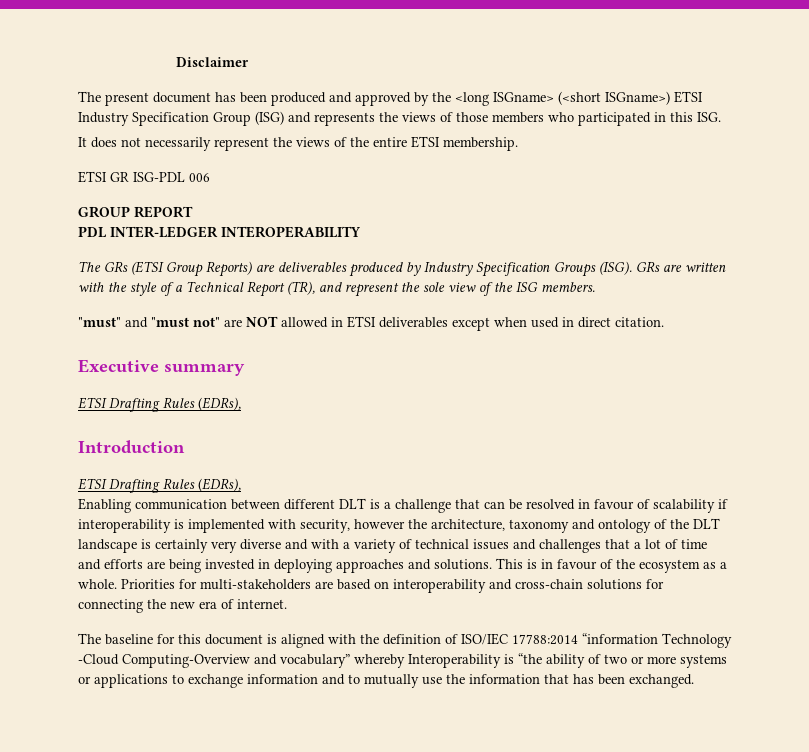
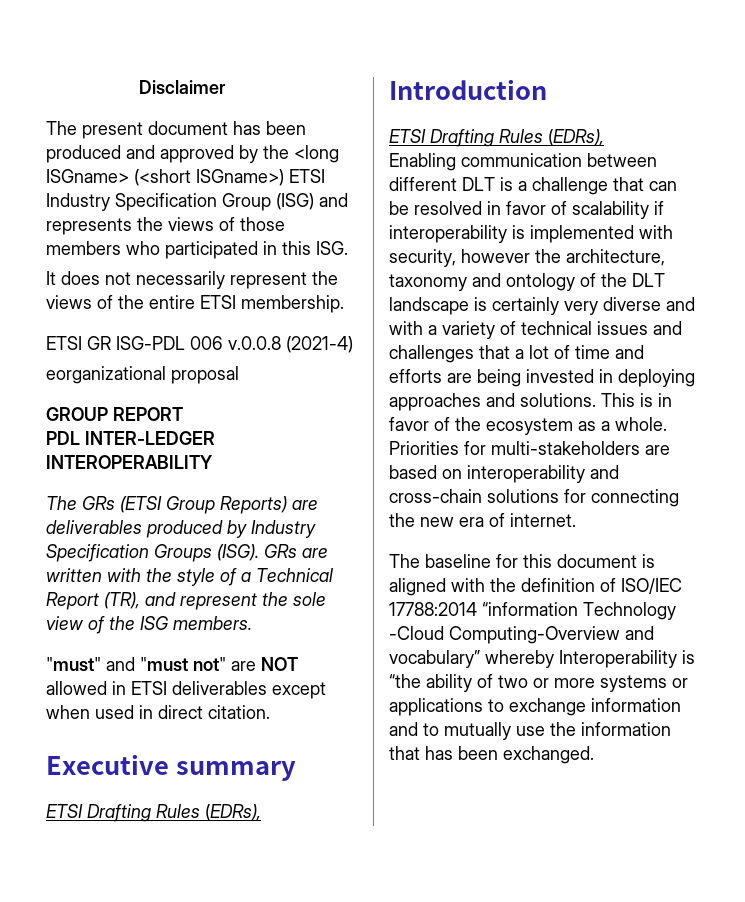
(210, 177) none -> [228,336,353,353] [46,366,239,384] v.0.0.8 (2021-4) // eorganizational proposal
[594,499,634,510] favour -> [506,201,546,215] favor
[557,559,597,570] favour -> [389,417,429,431] favor

